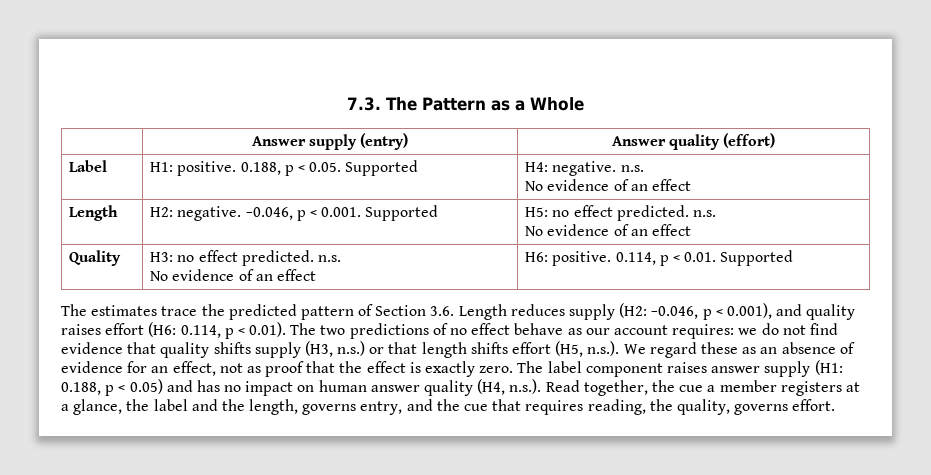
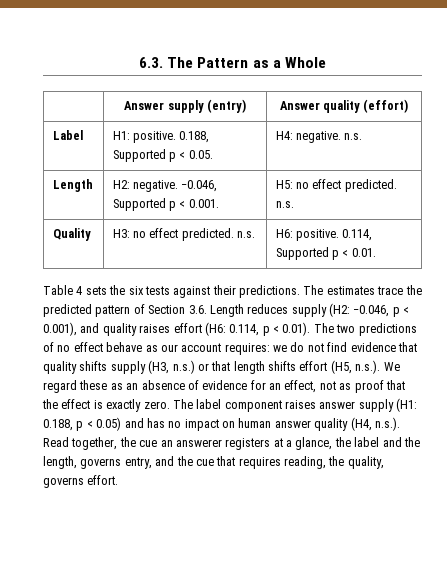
[347,97,381,111] 7.3. -> [139,57,164,68] 6.3.
(281, 168) none -> [112,149,166,162] Supported
[345,160,419,176] Supported -> (213, 154) none
[525,179,691,191] // No evidence of an effect -> (363, 136) none
(293, 213) none -> [112,198,166,211] Supported
[365,205,439,221] Supported -> (219, 203) none
[525,224,691,236] // No evidence of an effect -> (294, 204) none
[150,269,316,281] // No evidence of an effect -> (256, 234) none
(656, 258) none -> [275,247,329,260] Supported
[720,250,794,266] Supported // -> [43,285,300,298] // Table 4 sets the six tests against their predictions.
[707,380,777,392] a member -> [160,439,222,447] an answerer

